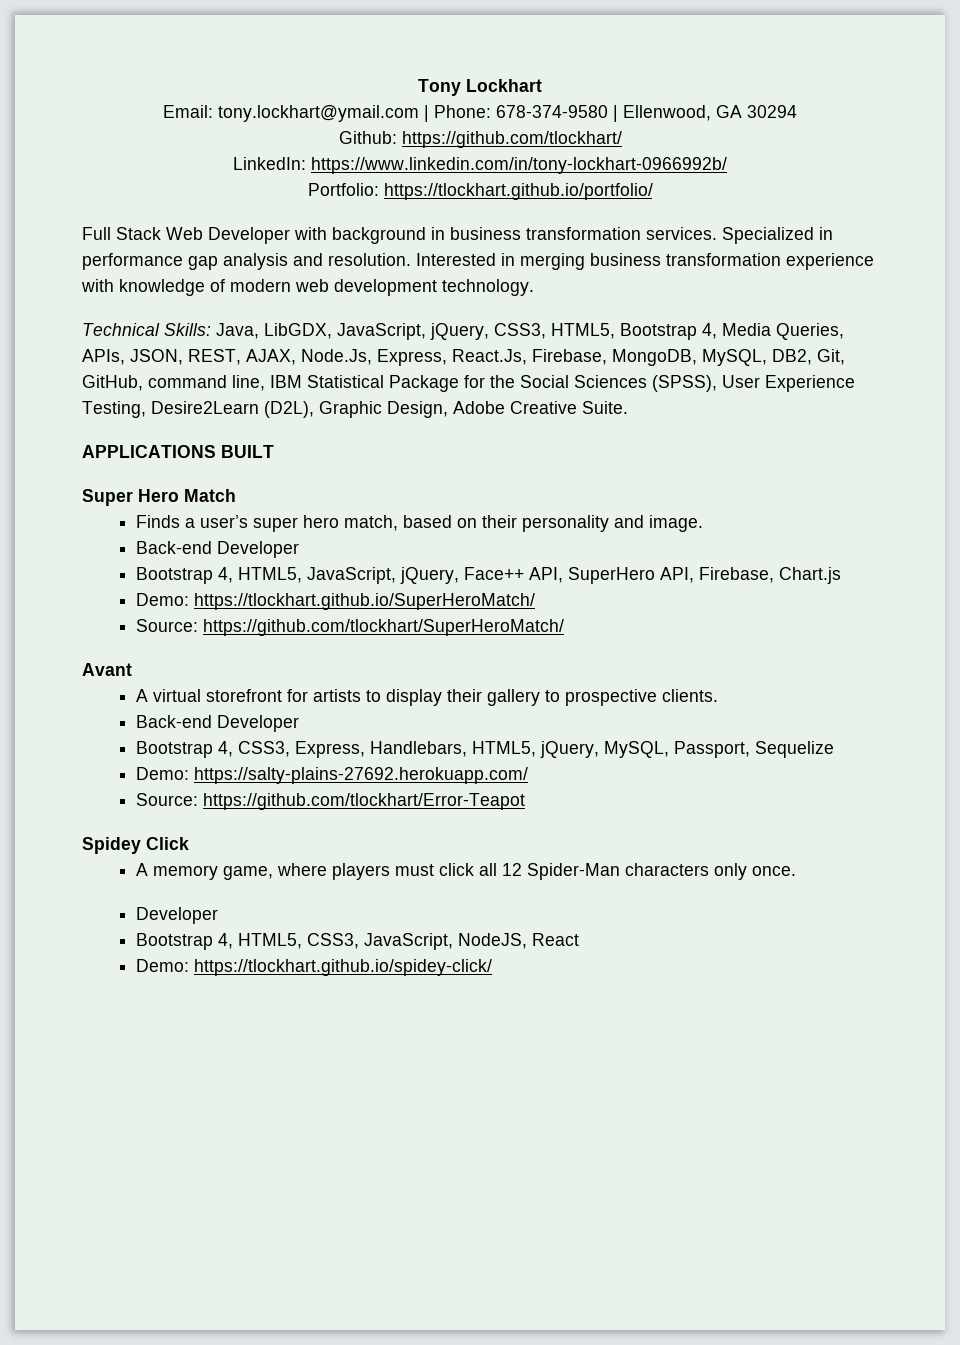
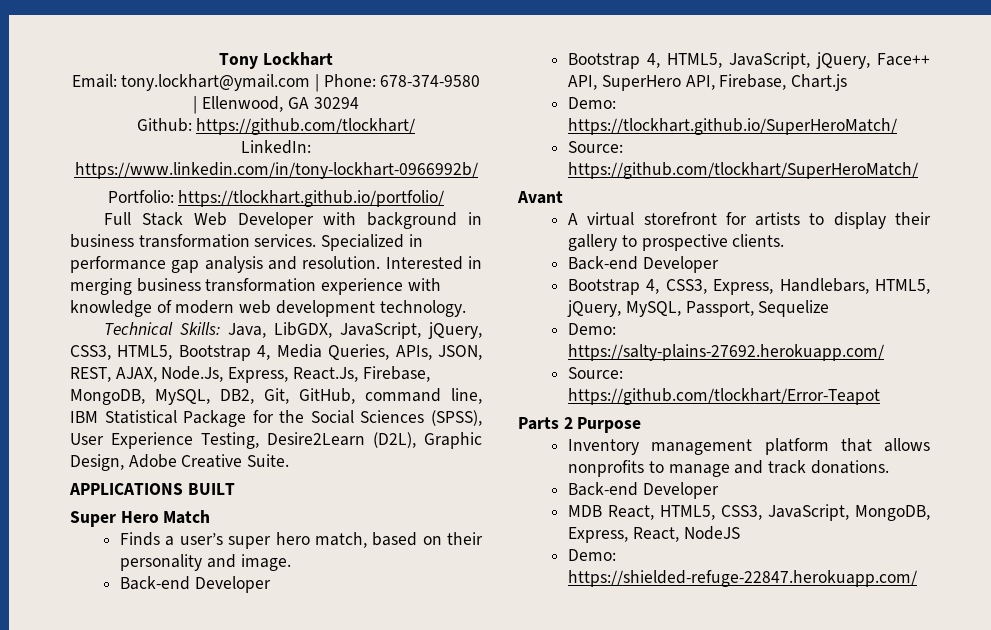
[82,837,189,854] [135,863,796,880] [135,907,218,924] [135,933,233,950] Spidey Click // A memory game, where players must click all 12 Spider-Man characters only once. // Developer // Bootstrap 4, -> [518,417,642,433] [568,438,930,455] [568,460,889,477] [568,482,719,499] [568,505,655,520] Parts 2 Purpose // Inventory management platform that allows nonprofits to manage and track donations. // Back-end Developer // MDB React,
[457,933,579,949] [135,959,492,976] NodeJS, React // Demo: https://tlockhart.github.io/spidey-click/ -> [855,505,930,521] [568,526,740,543] [568,549,617,561] [568,570,918,587] MongoDB, Express, React, NodeJS // Demo: https://shielded-refuge-22847.herokuapp.com/

